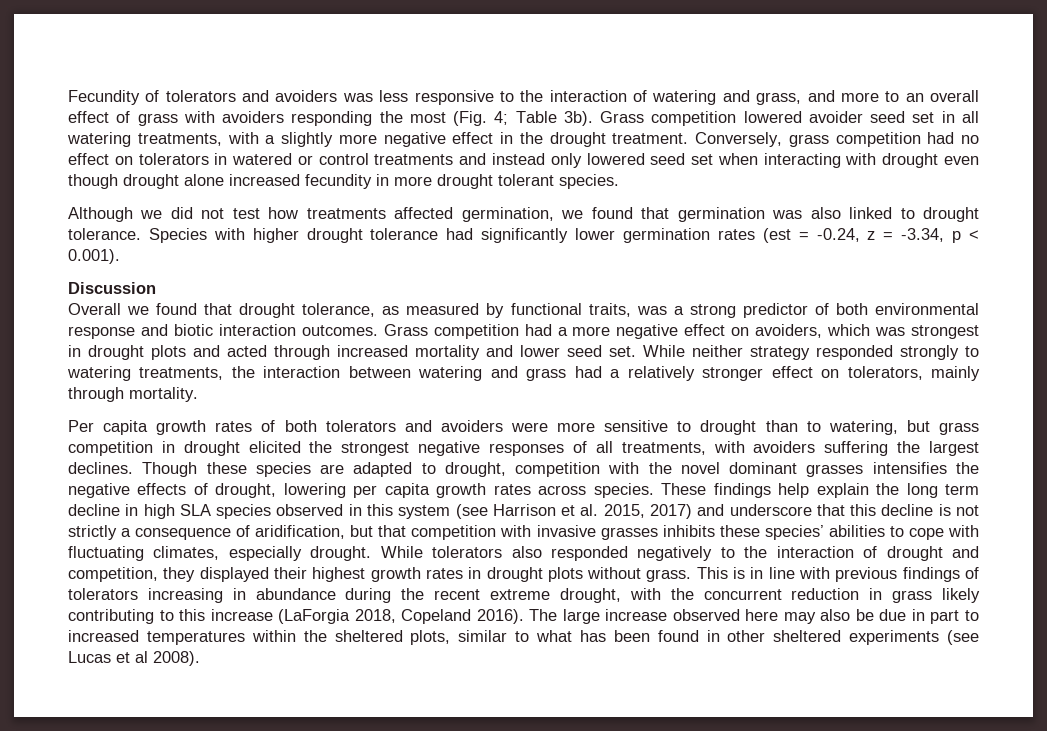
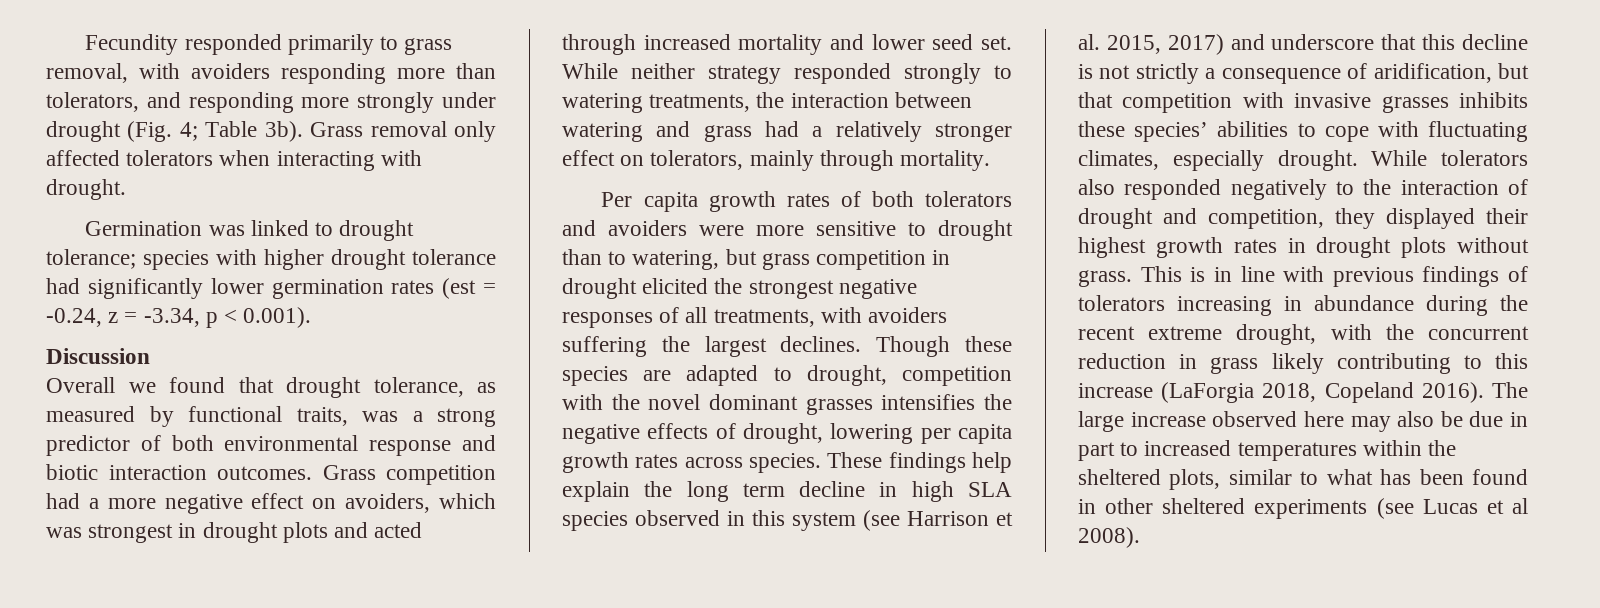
[145,90,979,105] [68,111,446,126] of tolerators and avoiders was less responsive to the interaction of watering and grass, and more to an overall effect of grass with avoiders responding the most -> [184,34,453,55] [46,63,496,84] [46,92,497,113] [46,121,121,142] responded primarily to grass removal, with avoiders responding more than tolerators, and responding more strongly under drought
[651,111,980,126] [67,132,979,147] [68,153,980,168] [68,174,619,189] [68,207,841,222] competition lowered avoider seed set in all watering treatments, with a slightly more negative effect in the drought treatment. Conversely, grass competition had no effect on tolerators in watered or control treatments and instead only lowered seed set when interacting with drought even though drought alone increased fecundity in more drought tolerant species. // Although we did not test how treatments affected germination, we found that germination was also -> [370,121,496,142] [46,150,422,171] [46,179,126,200] [85,221,245,236] removal only affected tolerators when interacting with drought. // Germination was
[68,228,207,243] tolerance. Species -> [46,249,209,270] tolerance; species

